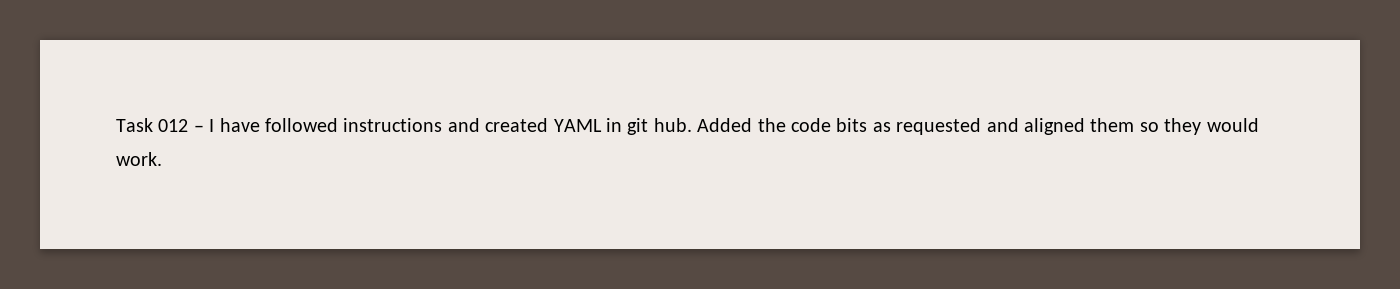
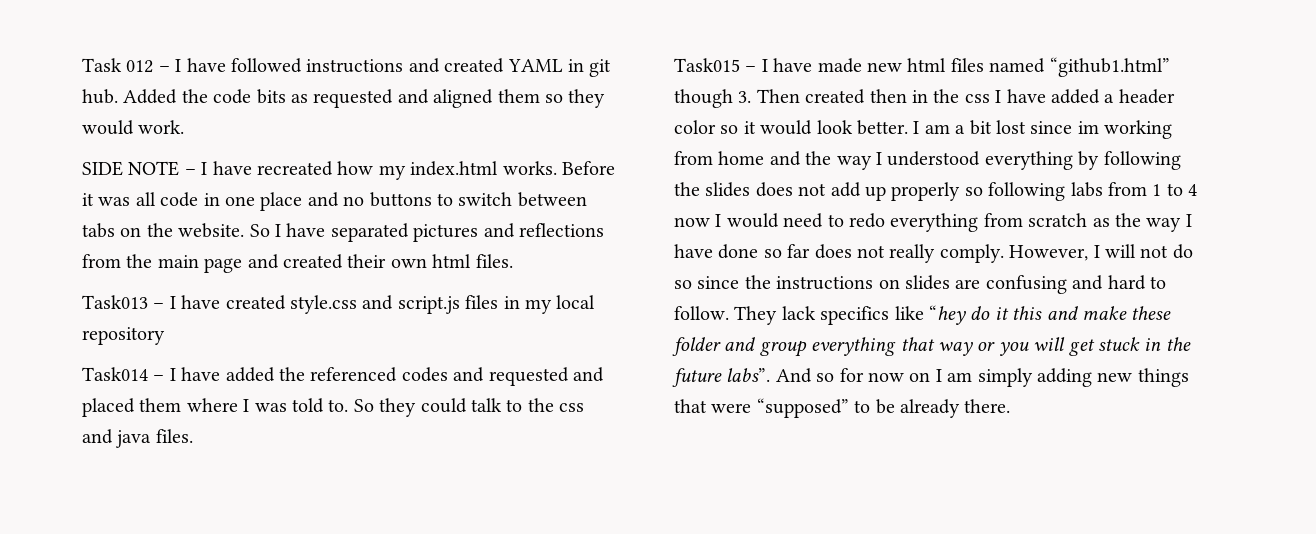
(162, 159) none -> [82,161,615,180] [82,192,587,211] [82,223,604,242] [82,254,513,273] [82,295,596,314] [82,327,165,345] [82,367,604,386] [82,398,585,417] [82,429,193,448] [674,57,1170,77] [674,89,1175,108] [674,120,1173,139] [674,151,1181,170] [674,182,1198,201] [674,213,1192,232] [674,244,1193,263] [674,275,1166,294] [674,305,1172,325] [672,337,1191,357] [672,368,1189,387] [674,398,1011,418] // SIDE NOTE – I have recreated how my index.html works. Before it was all code in one place and no buttons to switch between tabs on the website. So I have separated pictures and reflections from the main page and created their own html files. // Task013 – I have created style.css and script.js files in my local repository // Task014 – I have added the referenced codes and requested and placed them where I was told to. So they could talk to the css and java files. // Task015 – I have made new html files named “github1.html” though 3. Then created then in the css I have added a header color so it would look better. I am a bit lost since im working from home and the way I understood everything by following the slides does not add up properly so following labs from 1 to 4 now I would need to redo everything from scratch as the way I have done so far does not really comply. However, I will not do so since the instructions on slides are confusing and hard to follow. They lack specifics like “hey do it this and make these folder and group everything that way or you will get stuck in the future labs”. And so for now on I am simply adding new things that were “supposed” to be already there.

